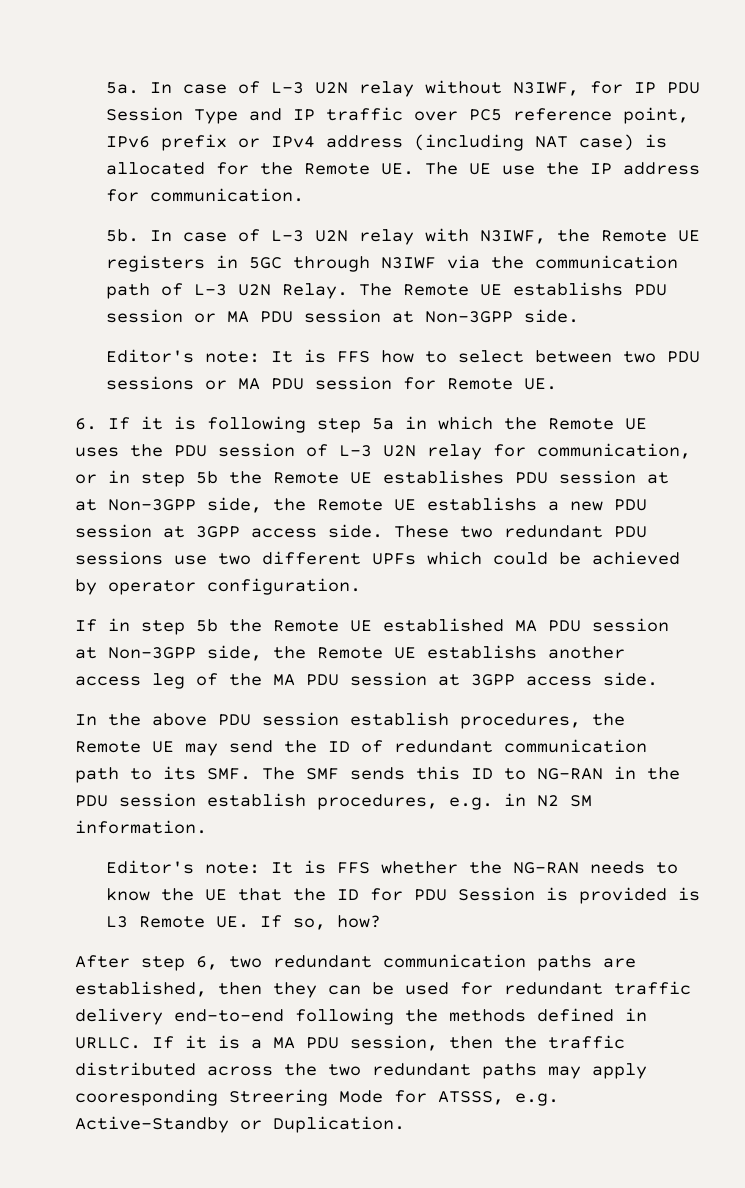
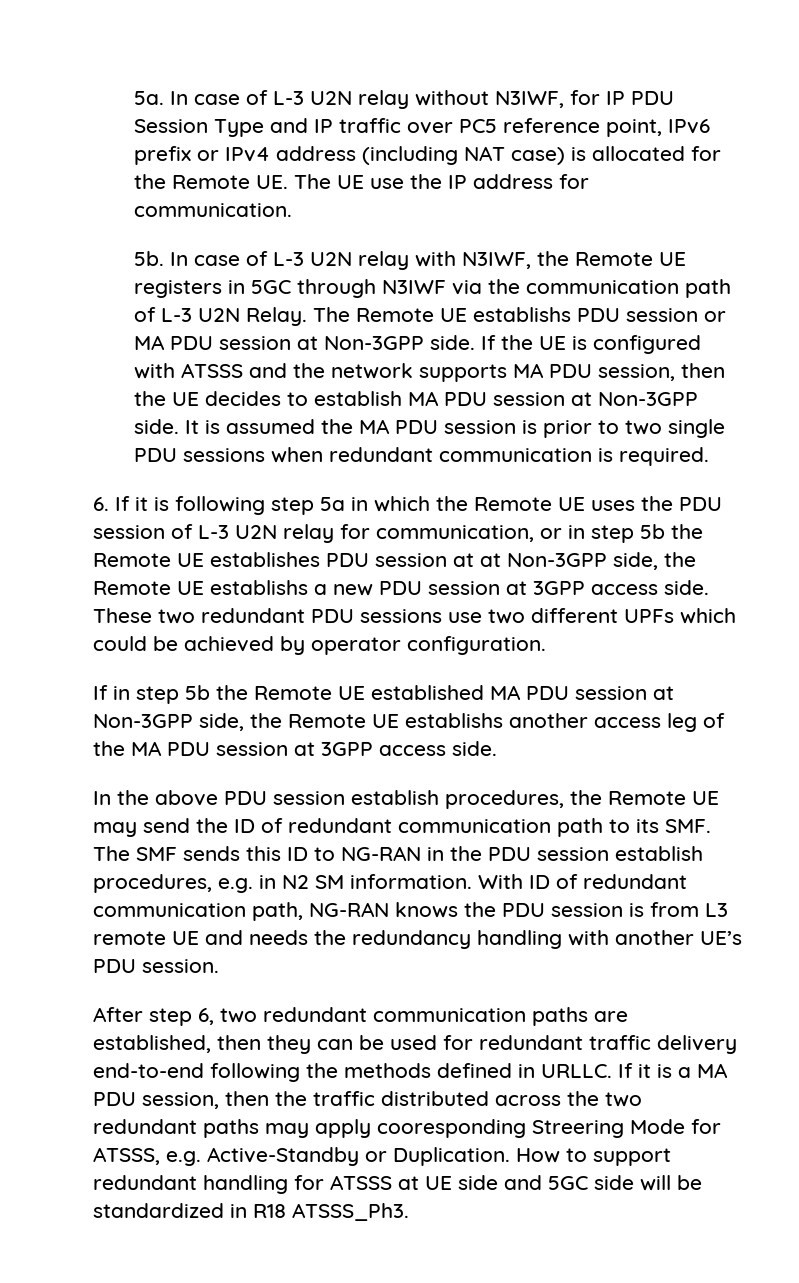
[106,349,701,363] [106,376,558,390] // Editor's note: It is FFS how to select between two PDU sessions or MA PDU session for Remote UE. -> [481,335,702,354] [134,363,726,382] [134,391,699,406] [134,419,726,438] [134,447,710,466] If the UE is configured with ATSSS and the network supports MA PDU session, then the UE decides to establish MA PDU session at Non-3GPP side. It is assumed the MA PDU session is prior to two single PDU sessions when redundant communication is required.
[106,860,679,874] [106,887,701,904] [106,915,382,930] // Editor's note: It is FFS whether the NG-RAN needs to know the UE that the ID for PDU Session is provided is L3 Remote UE. If so, how? -> [477,874,687,889] [92,902,728,921] [92,930,742,949] [92,959,219,973] With ID of redundant communication path, NG-RAN knows the PDU session is from L3 remote UE and needs the redundancy handling with another UE’s PDU session.
(406, 1124) none -> [515,1148,671,1166] [92,1175,702,1194] [92,1203,409,1221] How to support redundant handling for ATSSS at UE side and 5GC side will be standardized in R18 ATSSS_Ph3.

